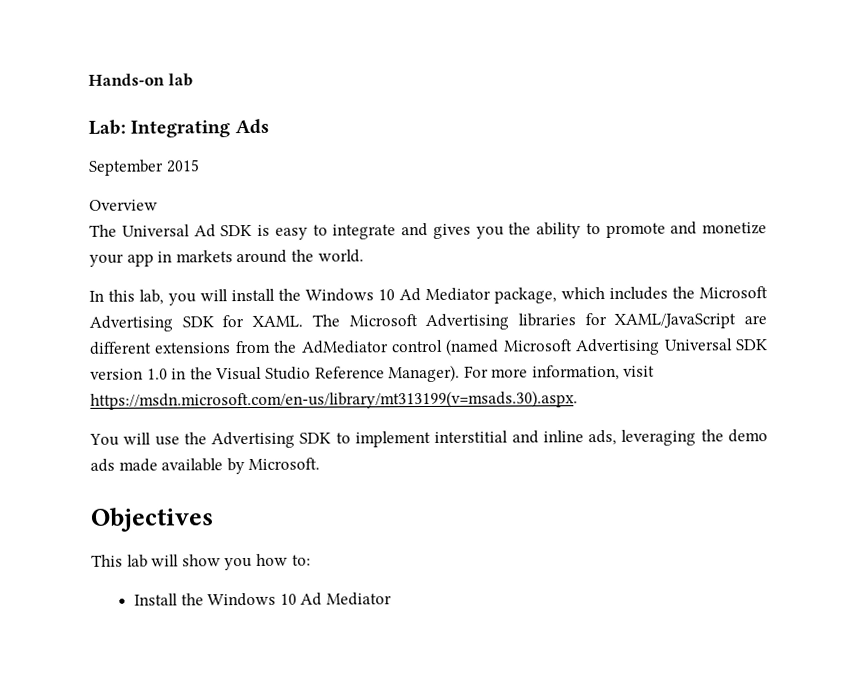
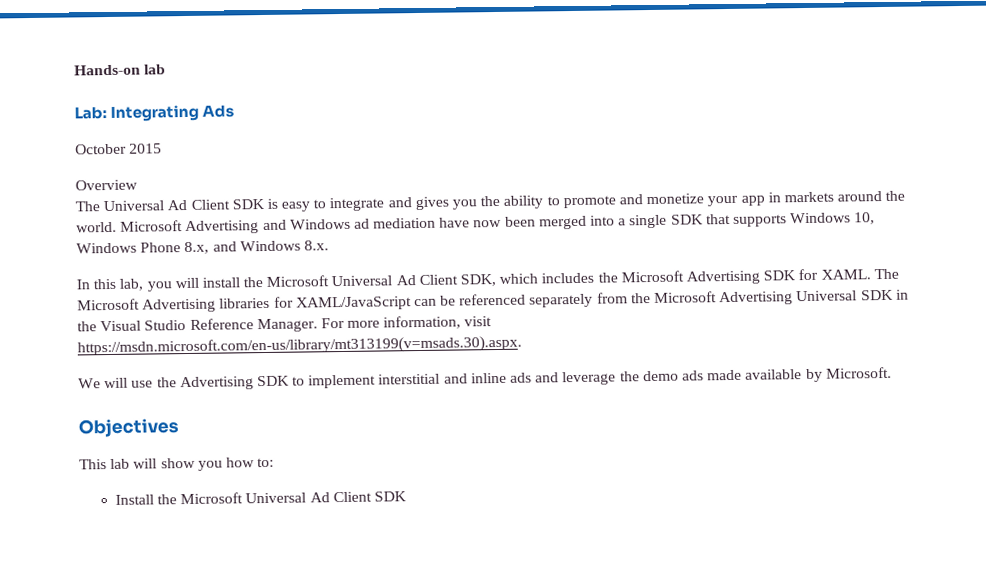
[88,159,164,176] September -> [75,143,127,155] October
(216, 231) none -> [190,199,230,210] Client
(364, 256) none -> [120,212,876,235] [76,240,329,255] Microsoft Advertising and Windows ad mediation have now been merged into a single SDK that supports Windows 10, Windows Phone 8.x, and Windows 8.x.
[305,287,557,304] Windows 10 Ad Mediator package, -> [266,274,497,287] Microsoft Universal Ad Client SDK,
[744,315,767,325] [89,338,500,356] are different extensions from the AdMediator control (named -> [413,292,651,308] can be referenced separately from the
[90,368,168,380] version 1.0 -> (894, 295) none
[388,364,461,383] Manager). -> [256,318,318,333] Manager.
[89,433,119,446] You -> [78,378,101,389] We
[588,429,697,446] ads, leveraging -> [510,371,617,386] ads and leverage
[207,592,392,607] Windows 10 Ad Mediator -> [180,491,407,505] Microsoft Universal Ad Client SDK

